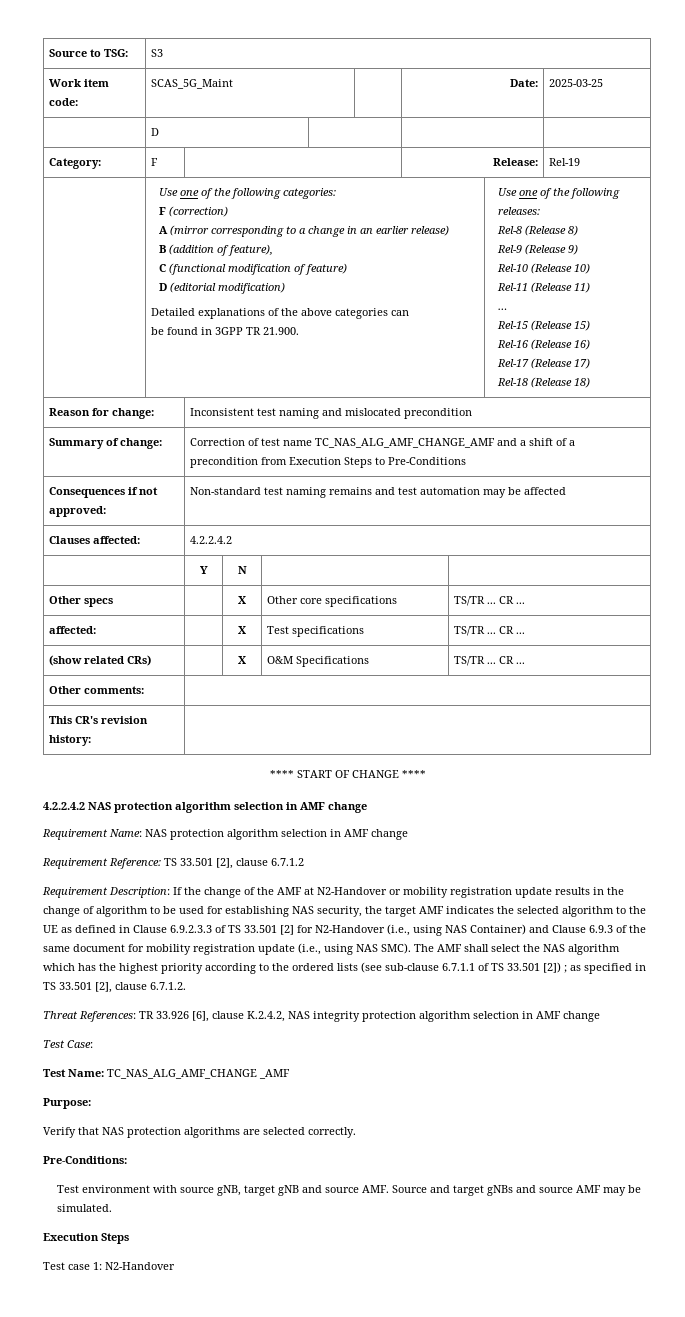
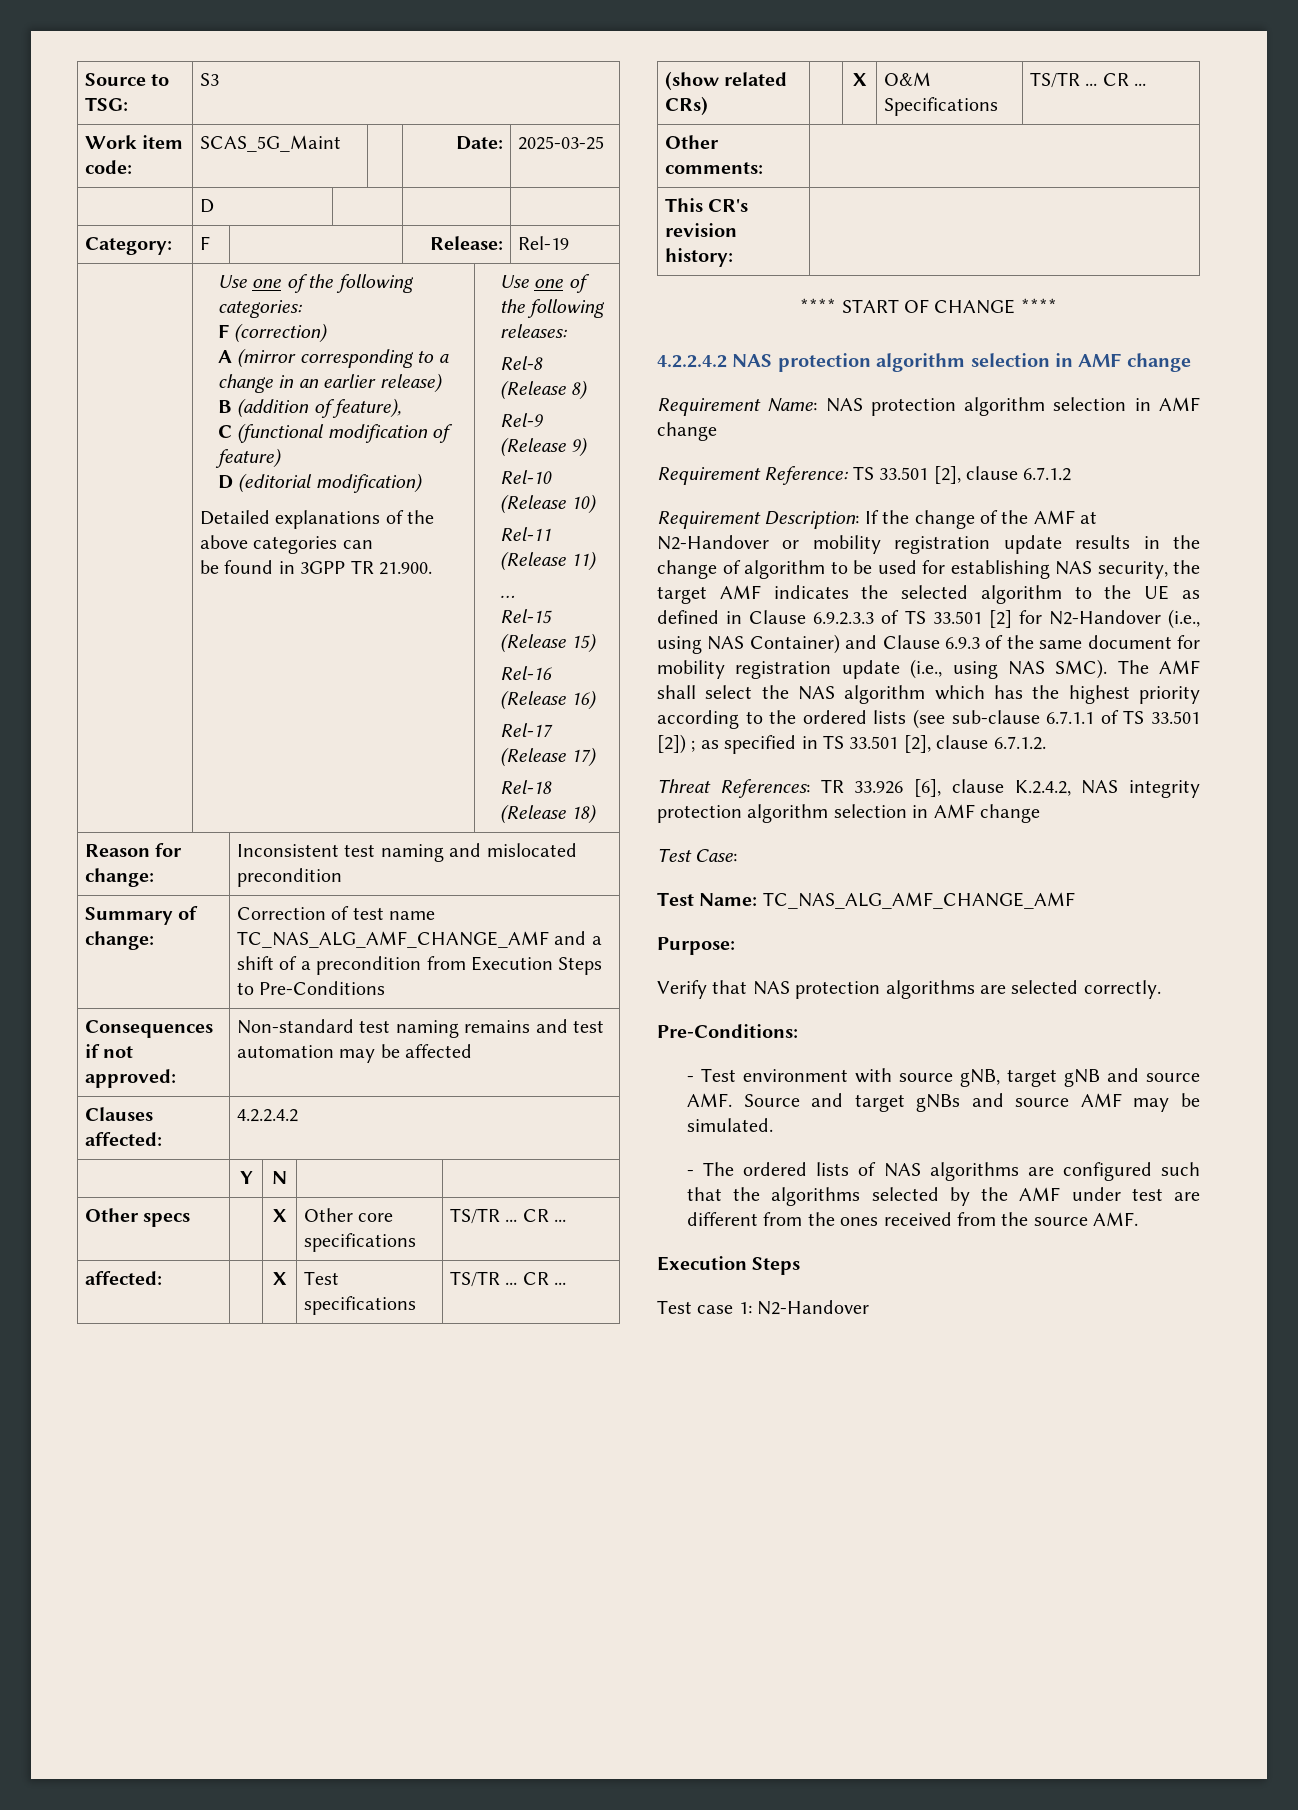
[107,1069,290,1079] TC_NAS_ALG_AMF_CHANGE _AMF -> [762,892,1075,909] TC_NAS_ALG_AMF_CHANGE_AMF
(127, 1160) none -> [687,1076,695,1082] -
(112, 1208) none -> [687,1162,1200,1181] [687,1187,1200,1206] [687,1212,1139,1226] // - The ordered lists of NAS algorithms are configured such that the algorithms selected by the AMF under test are different from the ones received from the source AMF.

